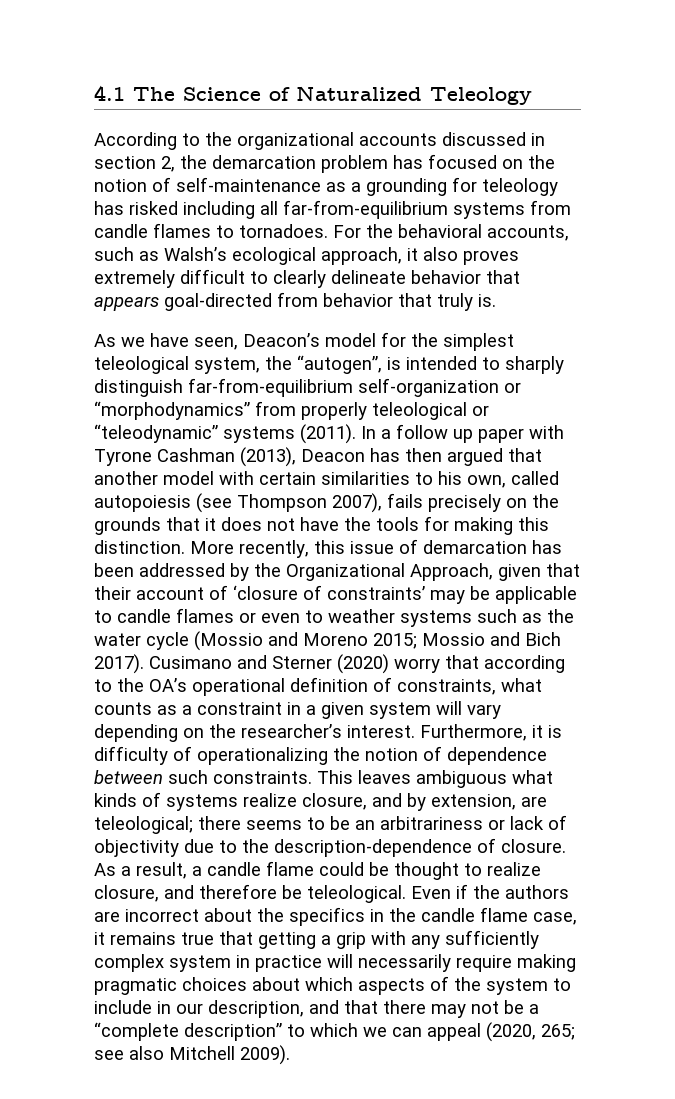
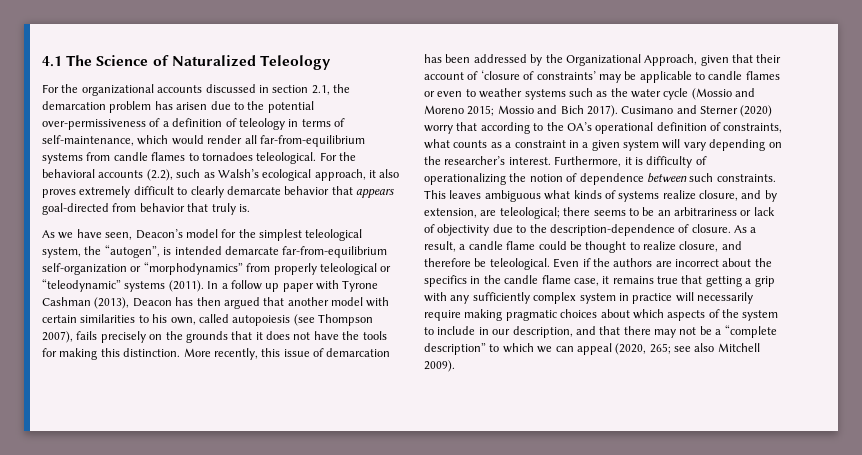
[94,132,200,150] According to -> [42,84,59,93] For
[161,156,175,172] 2, -> [311,85,330,95] 2.1,
[428,154,555,169] [94,177,558,196] [94,201,255,219] focused on the notion of self-maintenance as a grounding for teleology has risked including -> [176,101,314,113] [42,118,345,130] [42,135,243,146] arisen due to the potential over-permissiveness of a definition of teleology in terms of self-maintenance, which would render
[239,224,328,238] tornadoes. -> [201,152,317,164] tornadoes teleological.
[487,225,569,241] accounts, -> [98,169,173,181] accounts (2.2),
[331,270,406,284] delineate -> [226,186,281,195] demarcate
[482,356,564,374] [94,379,183,397] to sharply distinguish -> [224,246,279,255] demarcate

